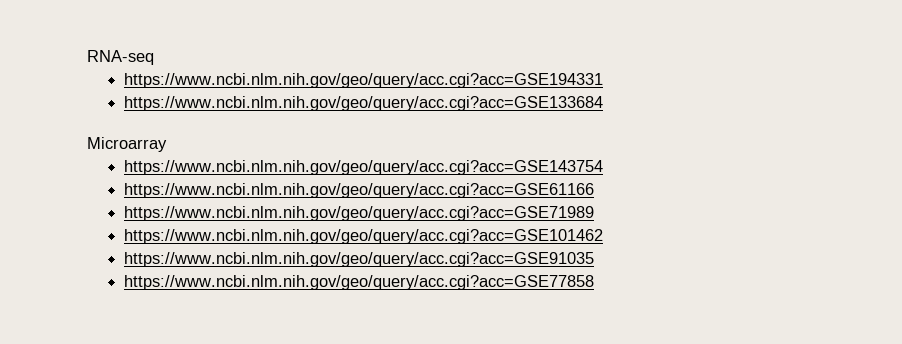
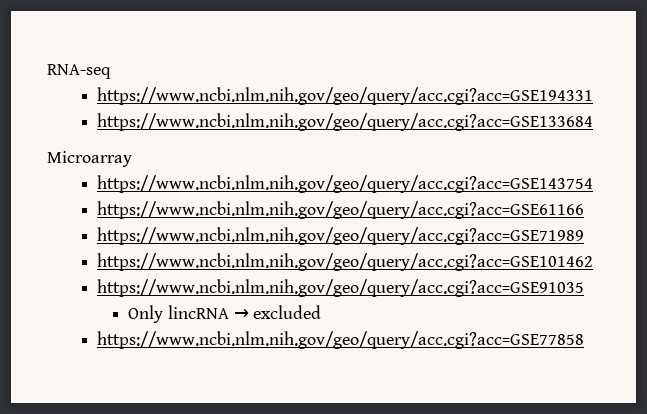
(594, 259) none -> [128,305,322,323] // Only lincRNA → excluded

